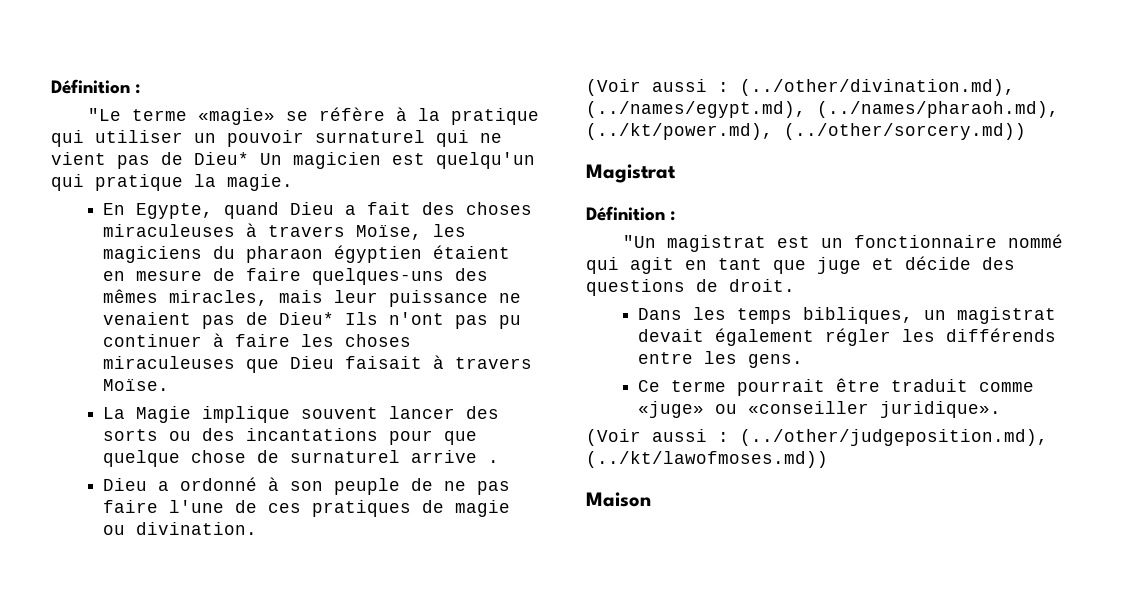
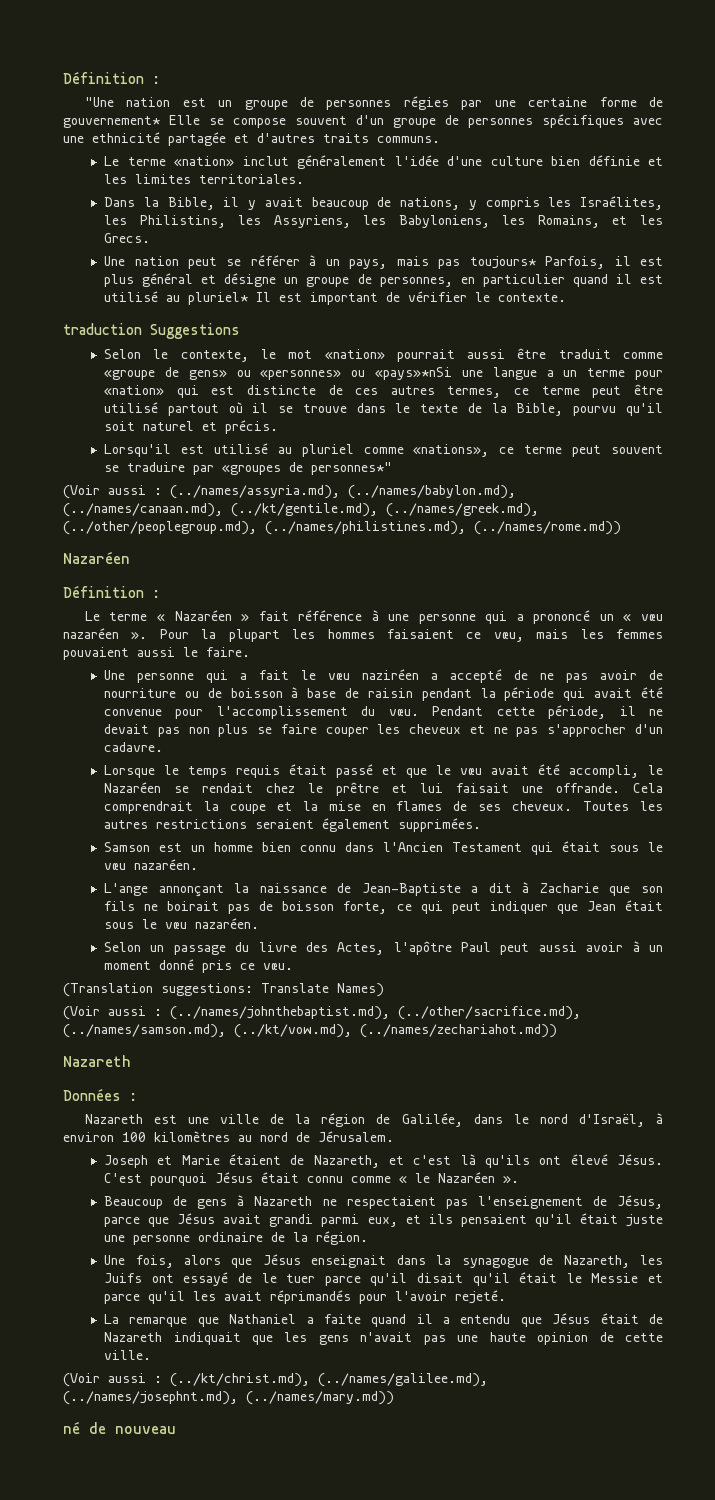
[51,79,141,94] [87,107,539,125] [51,130,502,147] [51,152,535,169] [51,174,293,191] [103,202,533,219] [103,223,467,240] [103,245,511,263] [103,268,489,285] [103,289,522,307] [103,312,522,329] [103,333,412,347] [103,355,533,373] [103,378,170,391] [103,406,500,423] [103,428,478,445] [103,450,500,467] [103,477,511,495] [103,500,511,517] [103,522,258,535] [586,79,1015,96] [586,101,1059,118] [586,123,1026,140] [586,164,676,183] [586,206,676,221] [622,234,1063,252] [586,256,1015,274] [586,279,795,296] [638,307,1057,324] [638,328,1057,346] [638,351,804,368] [638,378,1035,396] [638,401,1002,418] [586,429,1048,446] [586,451,828,468] [586,492,651,507] Définition : // "Le terme «magie» se réfère à la pratique qui utiliser un pouvoir surnaturel qui ne vient pas de Dieu* Un magicien est quelqu'un qui pratique la magie. // En Egypte, quand Dieu a fait des choses miraculeuses à travers Moïse, les magiciens du pharaon égyptien étaient en mesure de faire quelques-uns des mêmes miracles, mais leur puissance ne venaient pas de Dieu* Ils n'ont pas pu continuer à faire les choses miraculeuses que Dieu faisait à travers Moïse. // La Magie implique souvent lancer des sorts ou des incantations pour que quelque chose de surnaturel arrive . // Dieu a ordonné à son peuple de ne pas faire l'une de ces pratiques de magie ou divination. // (Voir aussi : (../other/divination.md), (../names/egypt.md), (../names/pharaoh.md), (../kt/power.md), (../other/sorcery.md)) // Magistrat // Définition : // "Un magistrat est un fonctionnaire nommé qui agit en tant que juge et décide des questions de droit. // Dans les temps bibliques, un magistrat devait également régler les différends entre les gens. // Ce terme pourrait être traduit comme «juge» ou «conseiller juridique». // (Voir aussi : (../other/judgeposition.md), (../kt/lawofmoses.md)) // Maison -> [63,71,160,84] [84,96,664,110] [63,114,663,128] [63,132,440,146] [104,155,663,169] [104,174,305,184] [104,196,663,210] [104,215,664,228] [104,233,151,243] [104,255,663,269] [104,273,663,287] [104,291,567,305] [63,323,240,339] [104,348,664,362] [104,367,663,380] [104,384,664,398] [104,402,664,416] [104,420,279,434] [104,443,664,457] [104,462,393,475] [63,485,516,499] [63,503,539,517] [63,521,621,535] [63,551,130,564] [63,585,160,598] [84,610,663,624] [63,628,663,642] [63,647,250,660] [104,669,663,683] [104,687,663,701] [104,705,664,719] [104,724,664,737] [104,742,164,752] [104,764,664,778] [104,782,663,796] [104,801,664,814] [104,818,482,832] [104,841,663,855] [104,859,199,870] [104,882,664,897] [104,900,663,914] [104,918,260,929] [104,941,664,955] [104,959,294,973] [63,983,384,997] [63,1006,581,1020] [63,1024,557,1038] [63,1055,131,1067] [63,1088,137,1101] [84,1113,663,1127] [63,1131,394,1142] [104,1154,663,1168] [104,1172,520,1186] [104,1195,663,1209] [104,1213,663,1227] [104,1231,369,1245] [104,1254,663,1268] [104,1272,663,1286] [104,1290,507,1304] [104,1313,663,1327] [104,1332,663,1345] [104,1350,152,1360] [63,1373,488,1387] [63,1391,394,1405] [63,1421,176,1434] Définition : // "Une nation est un groupe de personnes régies par une certaine forme de gouvernement* Elle se compose souvent d'un groupe de personnes spécifiques avec une ethnicité partagée et d'autres traits communs. // Le terme «nation» inclut généralement l'idée d'une culture bien définie et les limites territoriales. // Dans la Bible, il y avait beaucoup de nations, y compris les Israélites, les Philistins, les Assyriens, les Babyloniens, les Romains, et les Grecs. // Une nation peut se référer à un pays, mais pas toujours* Parfois, il est plus général et désigne un groupe de personnes, en particulier quand il est utilisé au pluriel* Il est important de vérifier le contexte. // traduction Suggestions // Selon le contexte, le mot «nation» pourrait aussi être traduit comme «groupe de gens» ou «personnes» ou «pays»*nSi une langue a un terme pour «nation» qui est distincte de ces autres termes, ce terme peut être utilisé partout où il se trouve dans le texte de la Bible, pourvu qu'il soit naturel et précis. // Lorsqu'il est utilisé au pluriel comme «nations», ce terme peut souvent se traduire par «groupes de personnes*" // (Voir aussi : (../names/assyria.md), (../names/babylon.md), (../names/canaan.md), (../kt/gentile.md), (../names/greek.md), (../other/peoplegroup.md), (../names/philistines.md), (../names/rome.md)) // Nazaréen // Définition : // Le terme « Nazaréen » fait référence à une personne qui a prononcé un « vœu nazaréen ». Pour la plupart les hommes faisaient ce vœu, mais les femmes pouvaient aussi le faire. // Une personne qui a fait le vœu naziréen a accepté de ne pas avoir de nourriture ou de boisson à base de raisin pendant la période qui avait été convenue pour l'accomplissement du vœu. Pendant cette période, il ne devait pas non plus se faire couper les cheveux et ne pas s'approcher d'un cadavre. // Lorsque le temps requis était passé et que le vœu avait été accompli, le Nazaréen se rendait chez le prêtre et lui faisait une offrande. Cela comprendrait la coupe et la mise en flames de ses cheveux. Toutes les autres restrictions seraient également supprimées. // Samson est un homme bien connu dans l'Ancien Testament qui était sous le vœu nazaréen. // L'ange annonçant la naissance de Jean-Baptiste a dit à Zacharie que son fils ne boirait pas de boisson forte, ce qui peut indiquer que Jean était sous le vœu nazaréen. // Selon un passage du livre des Actes, l'apôtre Paul peut aussi avoir à un moment donné pris ce vœu. // (Translation suggestions: Translate Names) // (Voir aussi : (../names/johnthebaptist.md), (../other/sacrifice.md), (../names/samson.md), (../kt/vow.md), (../names/zechariahot.md)) // Nazareth // Données : // Nazareth est une ville de la région de Galilée, dans le nord d'Israël, à environ 100 kilomètres au nord de Jérusalem. // Joseph et Marie étaient de Nazareth, et c'est là qu'ils ont élevé Jésus. C'est pourquoi Jésus était connu comme « le Nazaréen ». // Beaucoup de gens à Nazareth ne respectaient pas l'enseignement de Jésus, parce que Jésus avait grandi parmi eux, et ils pensaient qu'il était juste une personne ordinaire de la région. // Une fois, alors que Jésus enseignait dans la synagogue de Nazareth, les Juifs ont essayé de le tuer parce qu'il disait qu'il était le Messie et parce qu'il les avait réprimandés pour l'avoir rejeté. // La remarque que Nathaniel a faite quand il a entendu que Jésus était de Nazareth indiquait que les gens n'avait pas une haute opinion de cette ville. // (Voir aussi : (../kt/christ.md), (../names/galilee.md), (../names/josephnt.md), (../names/mary.md)) // né de nouveau

